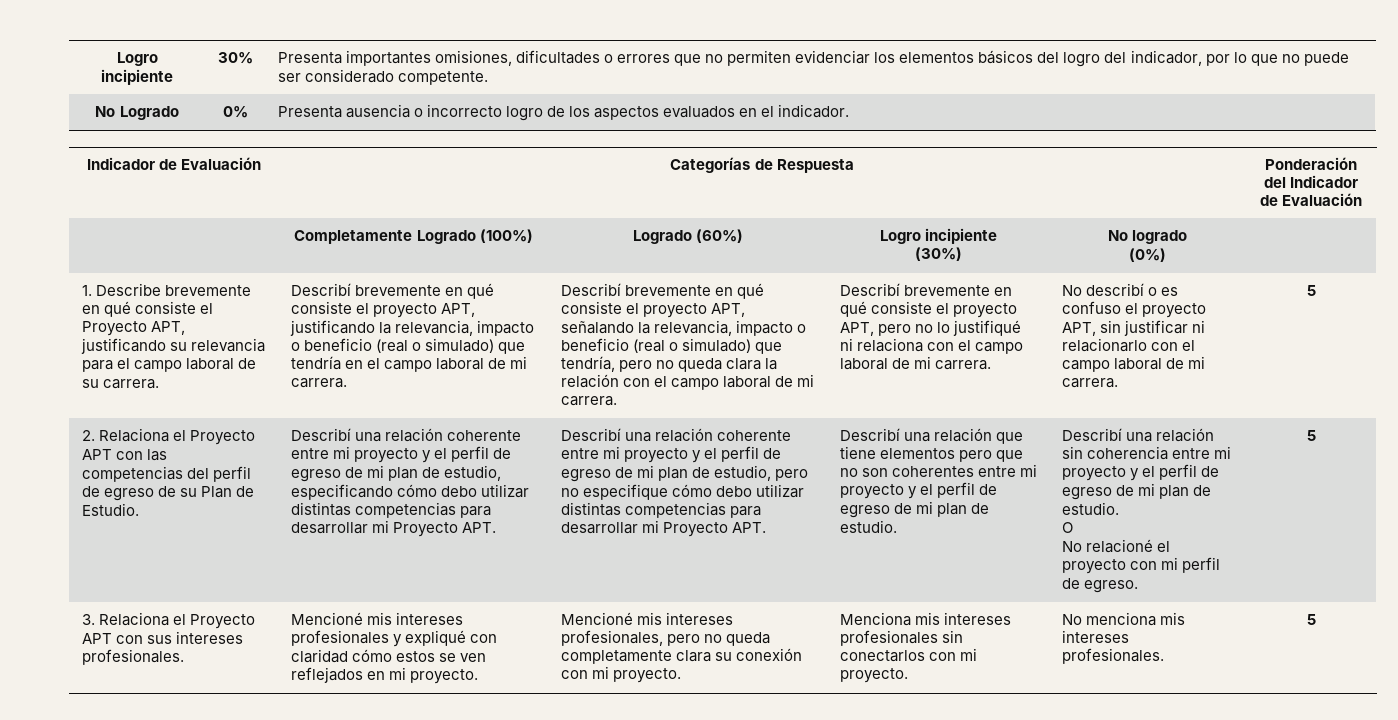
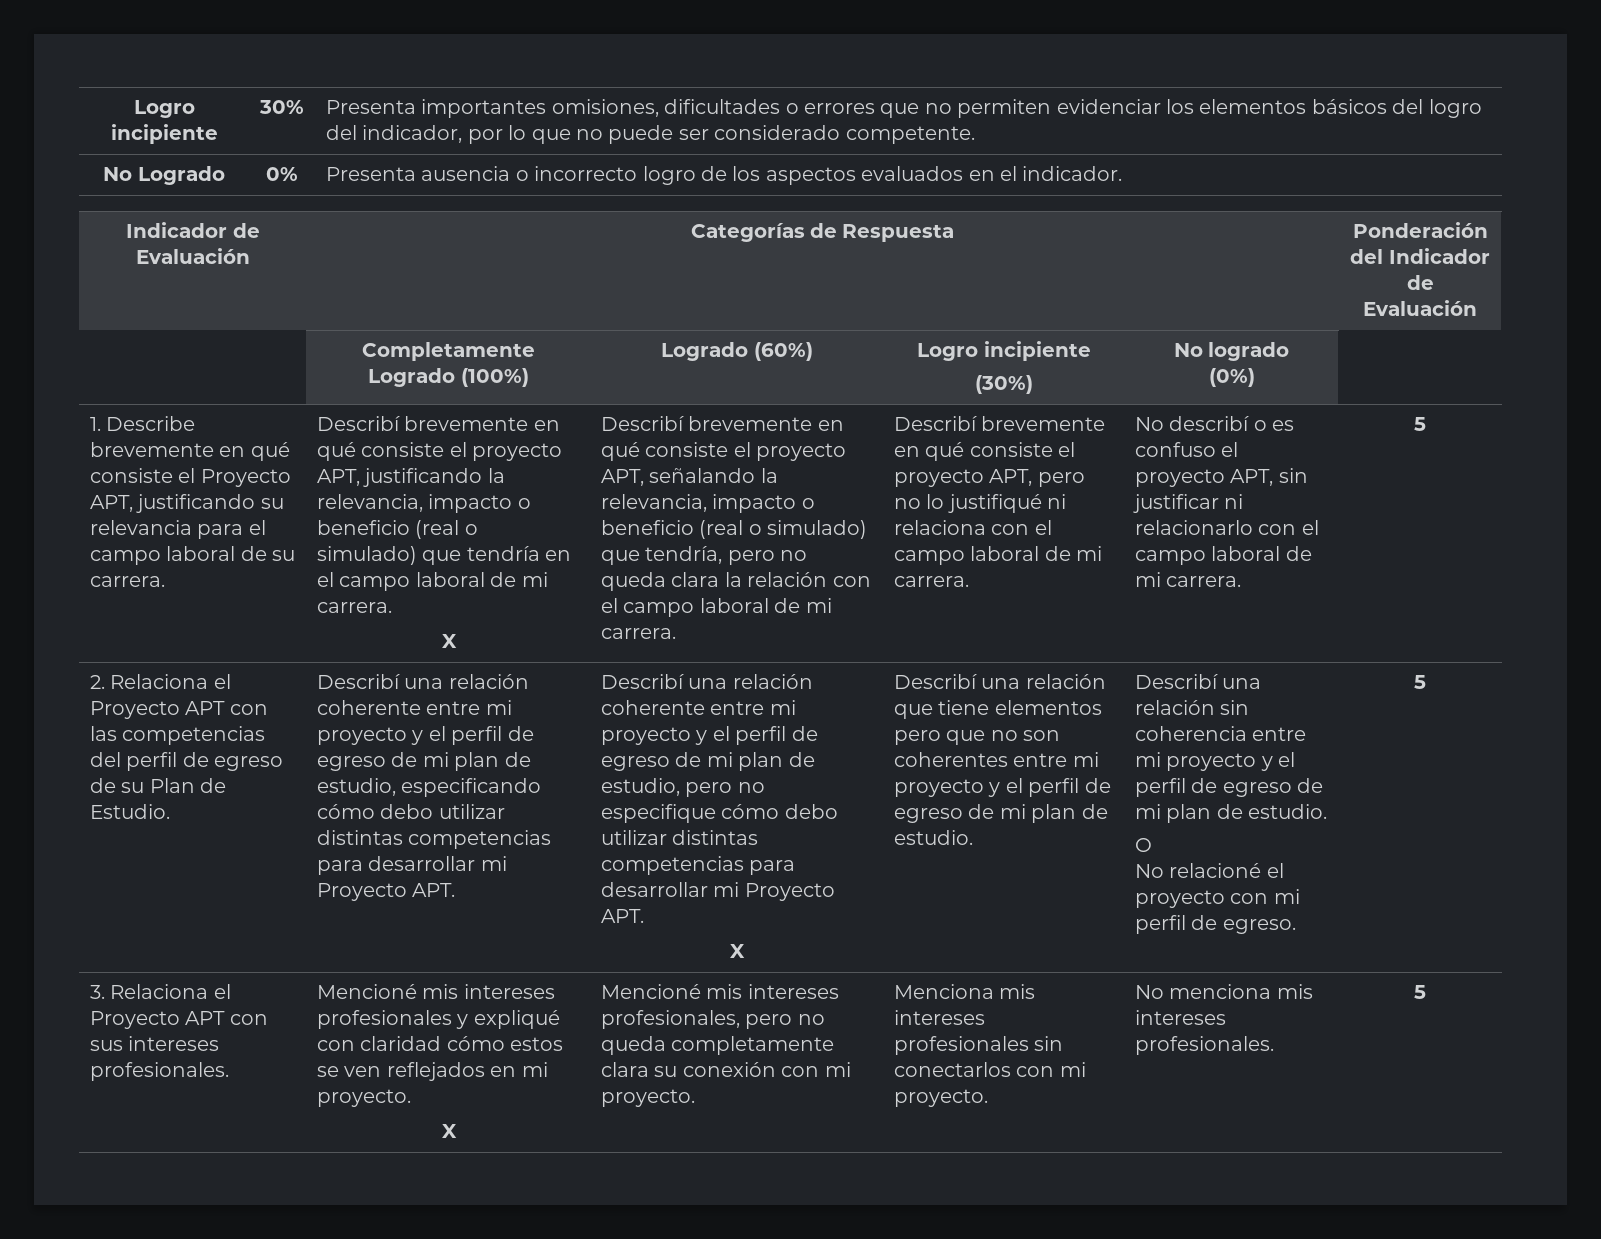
(347, 383) none -> [441,634,457,648] // X
(766, 527) none -> [730,944,745,958] // X
(478, 676) none -> [441,1124,457,1138] // X

